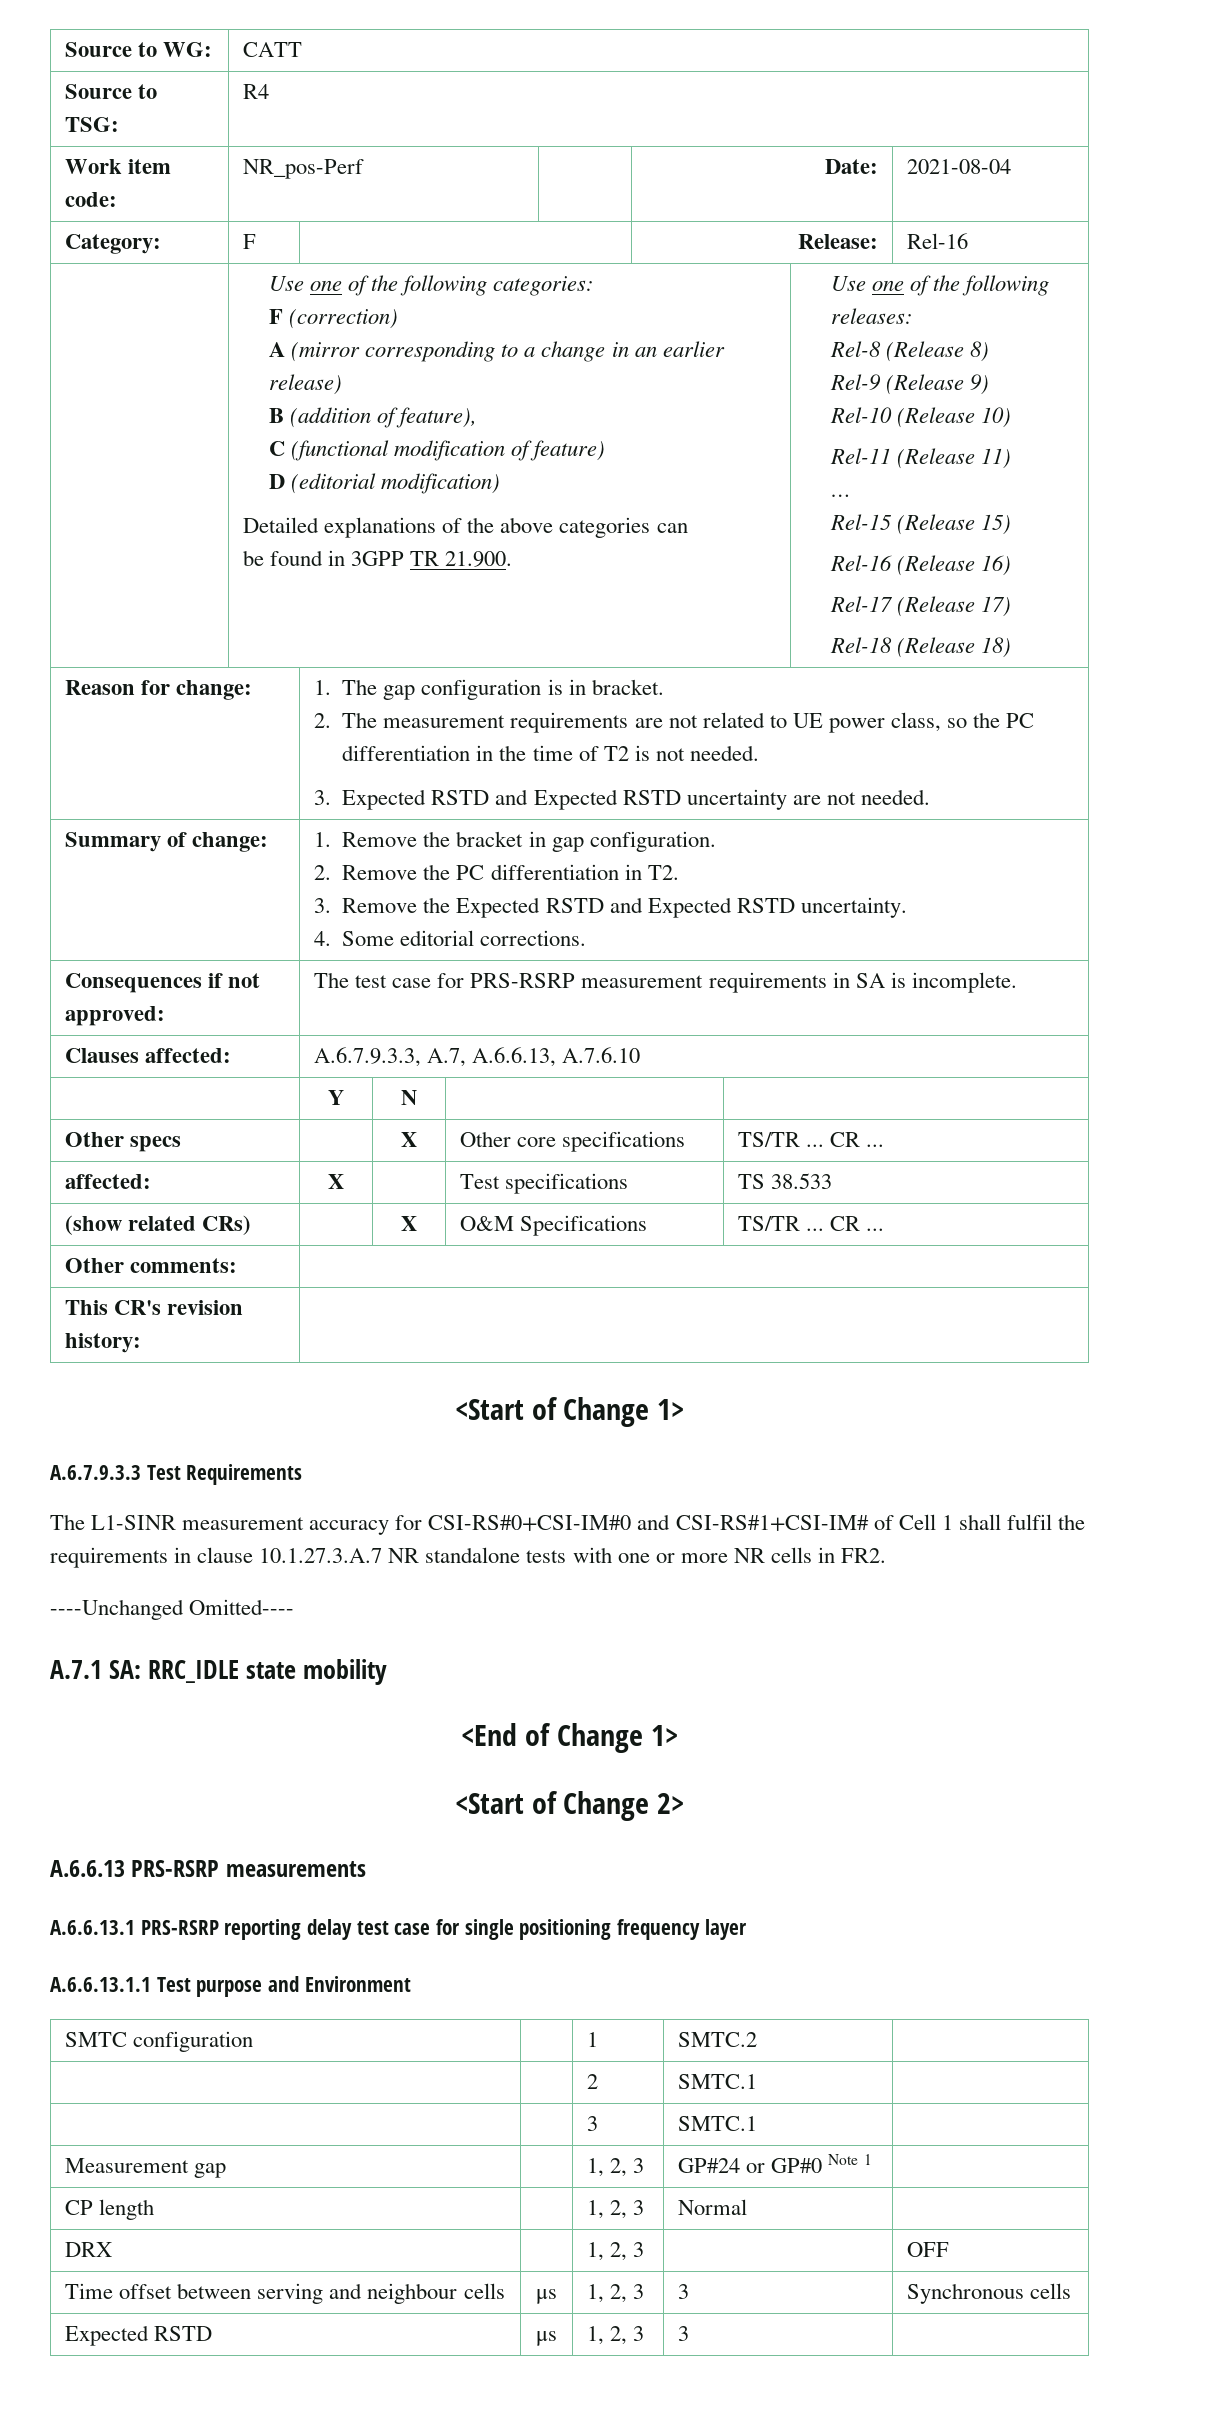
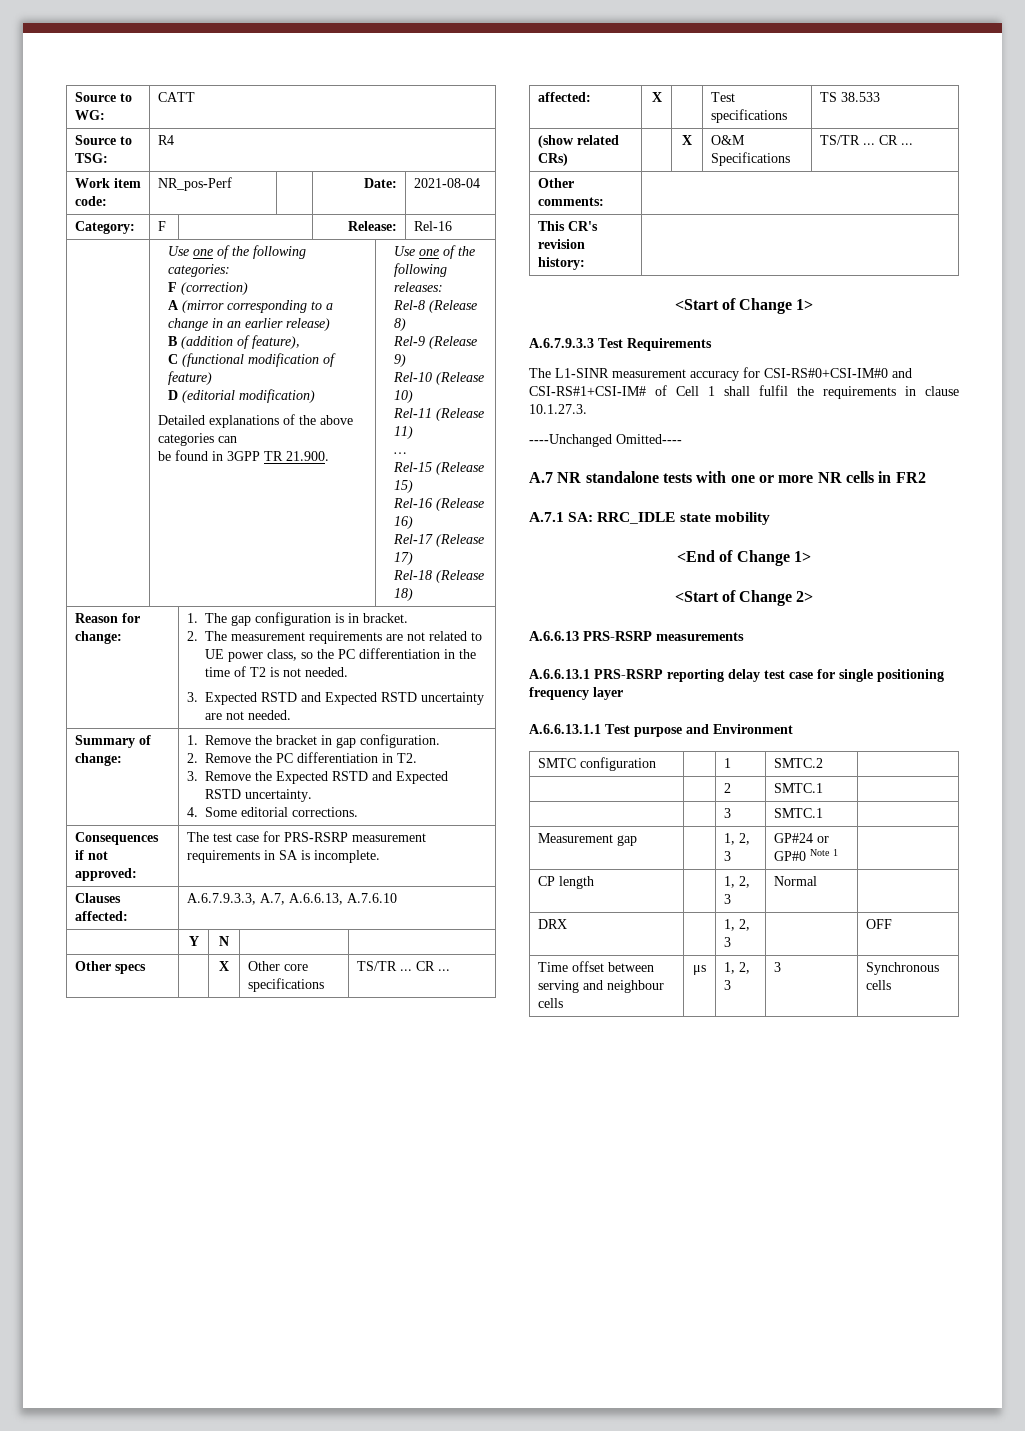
[259,1548,383,1563] 10.1.27.3.A.7 -> [529,404,587,414] [529,434,682,447] [529,472,553,483] 10.1.27.3. // ----Unchanged Omitted---- // A.7
[841,1548,887,1563] [50,1599,295,1620] FR2. // ----Unchanged Omitted---- -> [895,472,926,483] FR2
[65,2325,213,2346] [536,2331,557,2346] [587,2326,645,2345] [678,2326,690,2341] // Expected RSTD | μs | 1, 2, 3 | 3 | -> (891, 985) none

